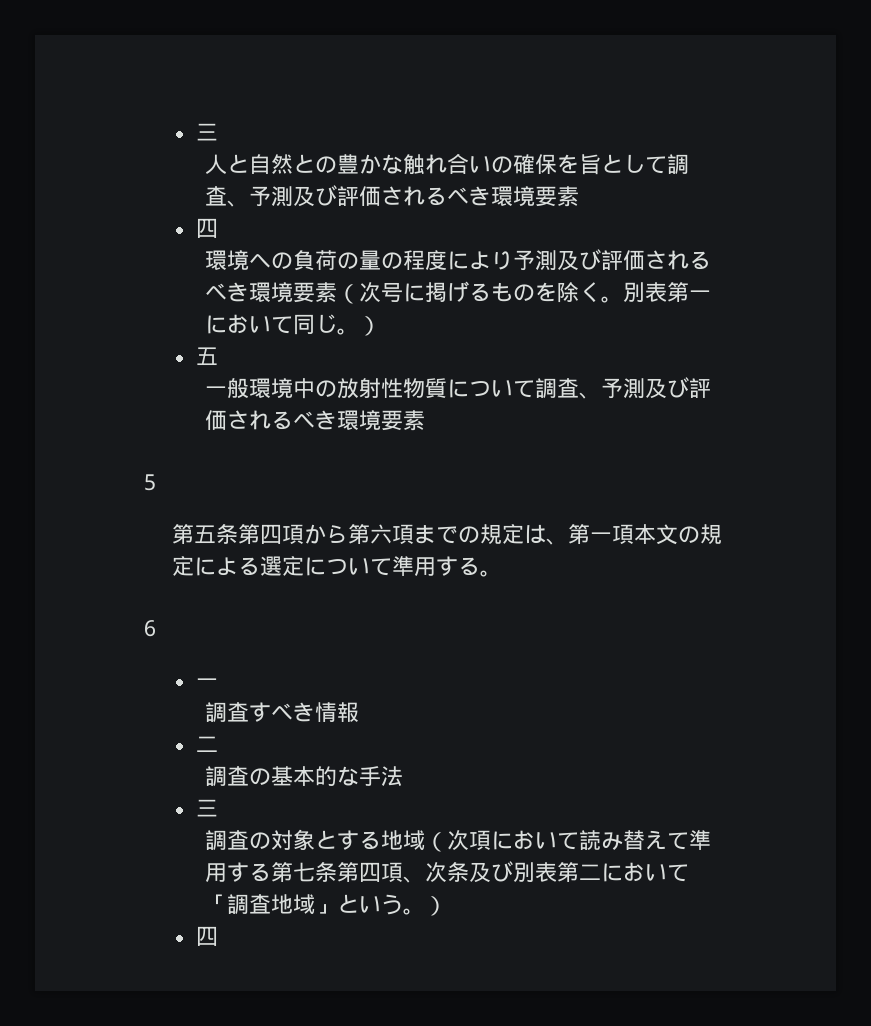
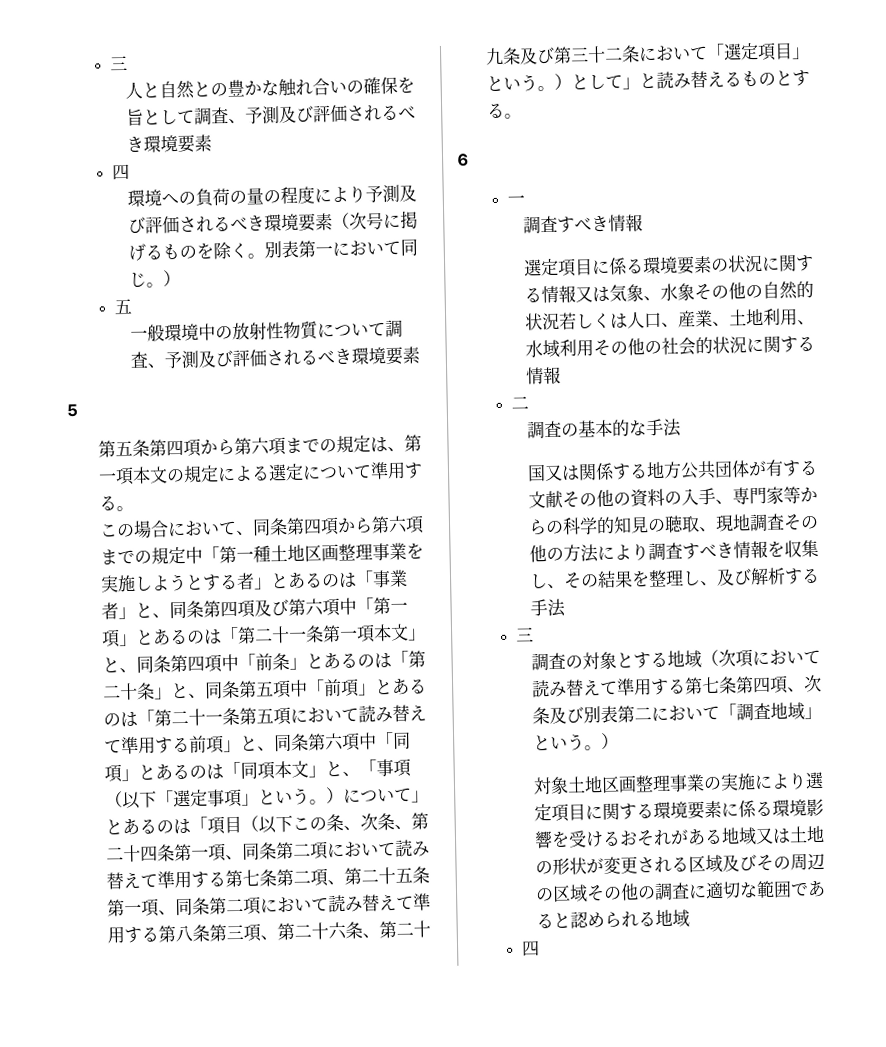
(502, 573) none -> [99,515,425,538] [100,542,425,565] [100,569,409,593] [101,596,409,620] [101,623,427,648] [102,650,427,674] [103,678,428,701] [103,704,428,728] [104,731,412,755] [104,758,412,783] [105,786,430,810] [105,812,430,836] [106,839,431,863] [106,866,431,890] [107,893,432,917] [107,920,432,944] [485,42,811,66] [486,69,811,92] [487,102,523,119] // この場合において、同条第四項から第六項までの規定中「第一種土地区画整理事業を実施しようとする者」とあるのは「事業者」と、同条第四項及び第六項中「第一項」とあるのは「第二十一条第一項本文」と、同条第四項中「前条」とあるのは「第二十条」と、同条第五項中「前項」とあるのは「第二十一条第五項において読み替えて準用する前項」と、同条第六項中「同項」とあるのは「同項本文」と、「事項（以下「選定事項」という。）について」とあるのは「項目（以下この条、次条、第二十四条第一項、同条第二項において読み替えて準用する第七条第二項、第二十五条第一項、同条第二項において読み替えて準用する第八条第三項、第二十六条、第二十九条及び第三十二条において「選定項目」という。）として」と読み替えるものとする。
(359, 712) none -> [522,254,814,277] [523,280,814,304] [524,308,815,331] [524,335,815,359] [525,366,561,385] // 選定項目に係る環境要素の状況に関する情報又は気象、水象その他の自然的状況若しくは人口、産業、土地利用、水域利用その他の社会的状況に関する情報
(403, 776) none -> [526,459,818,482] [527,486,818,509] [527,513,819,536] [528,539,819,563] [528,567,820,590] [529,598,566,618] // 国又は関係する地方公共団体が有する文献その他の資料の入手、専門家等からの科学的知見の聴取、現地調査その他の方法により調査すべき情報を収集し、その結果を整理し、及び解析する手法
(447, 906) none -> [532,771,825,795] [533,798,824,823] [533,825,825,849] [534,852,825,875] [534,880,826,903] [535,909,690,929] // 対象土地区画整理事業の実施により選定項目に関する環境要素に係る環境影響を受けるおそれがある地域又は土地の形状が変更される区域及びその周辺の区域その他の調査に適切な範囲であると認められる地域

